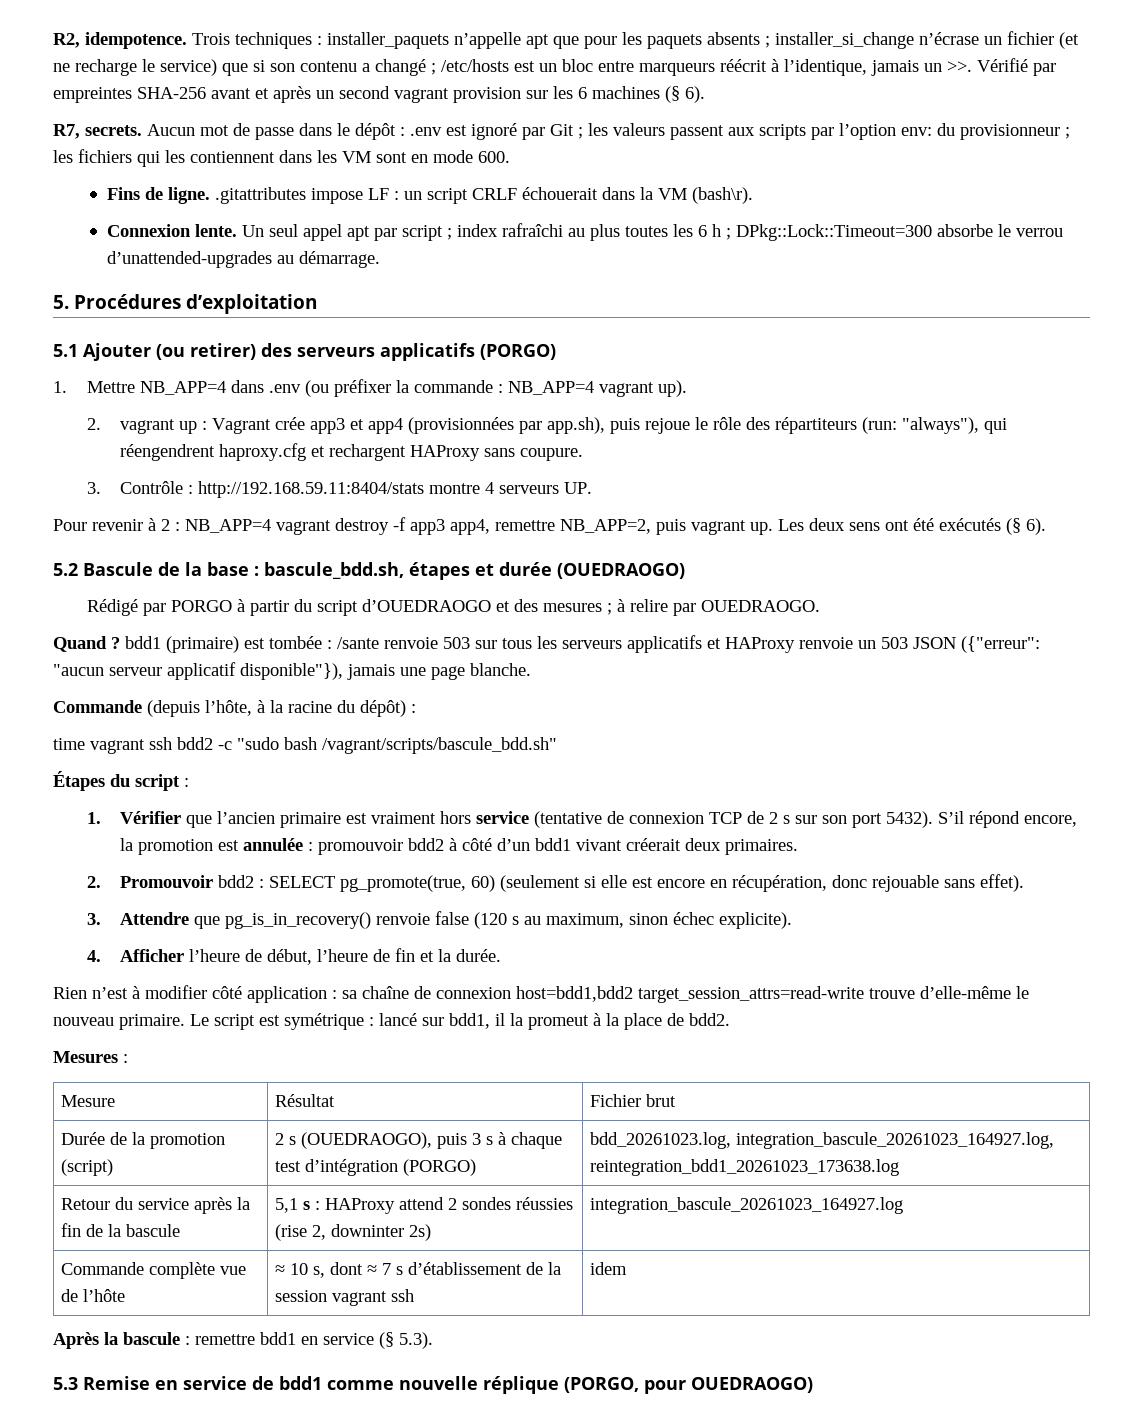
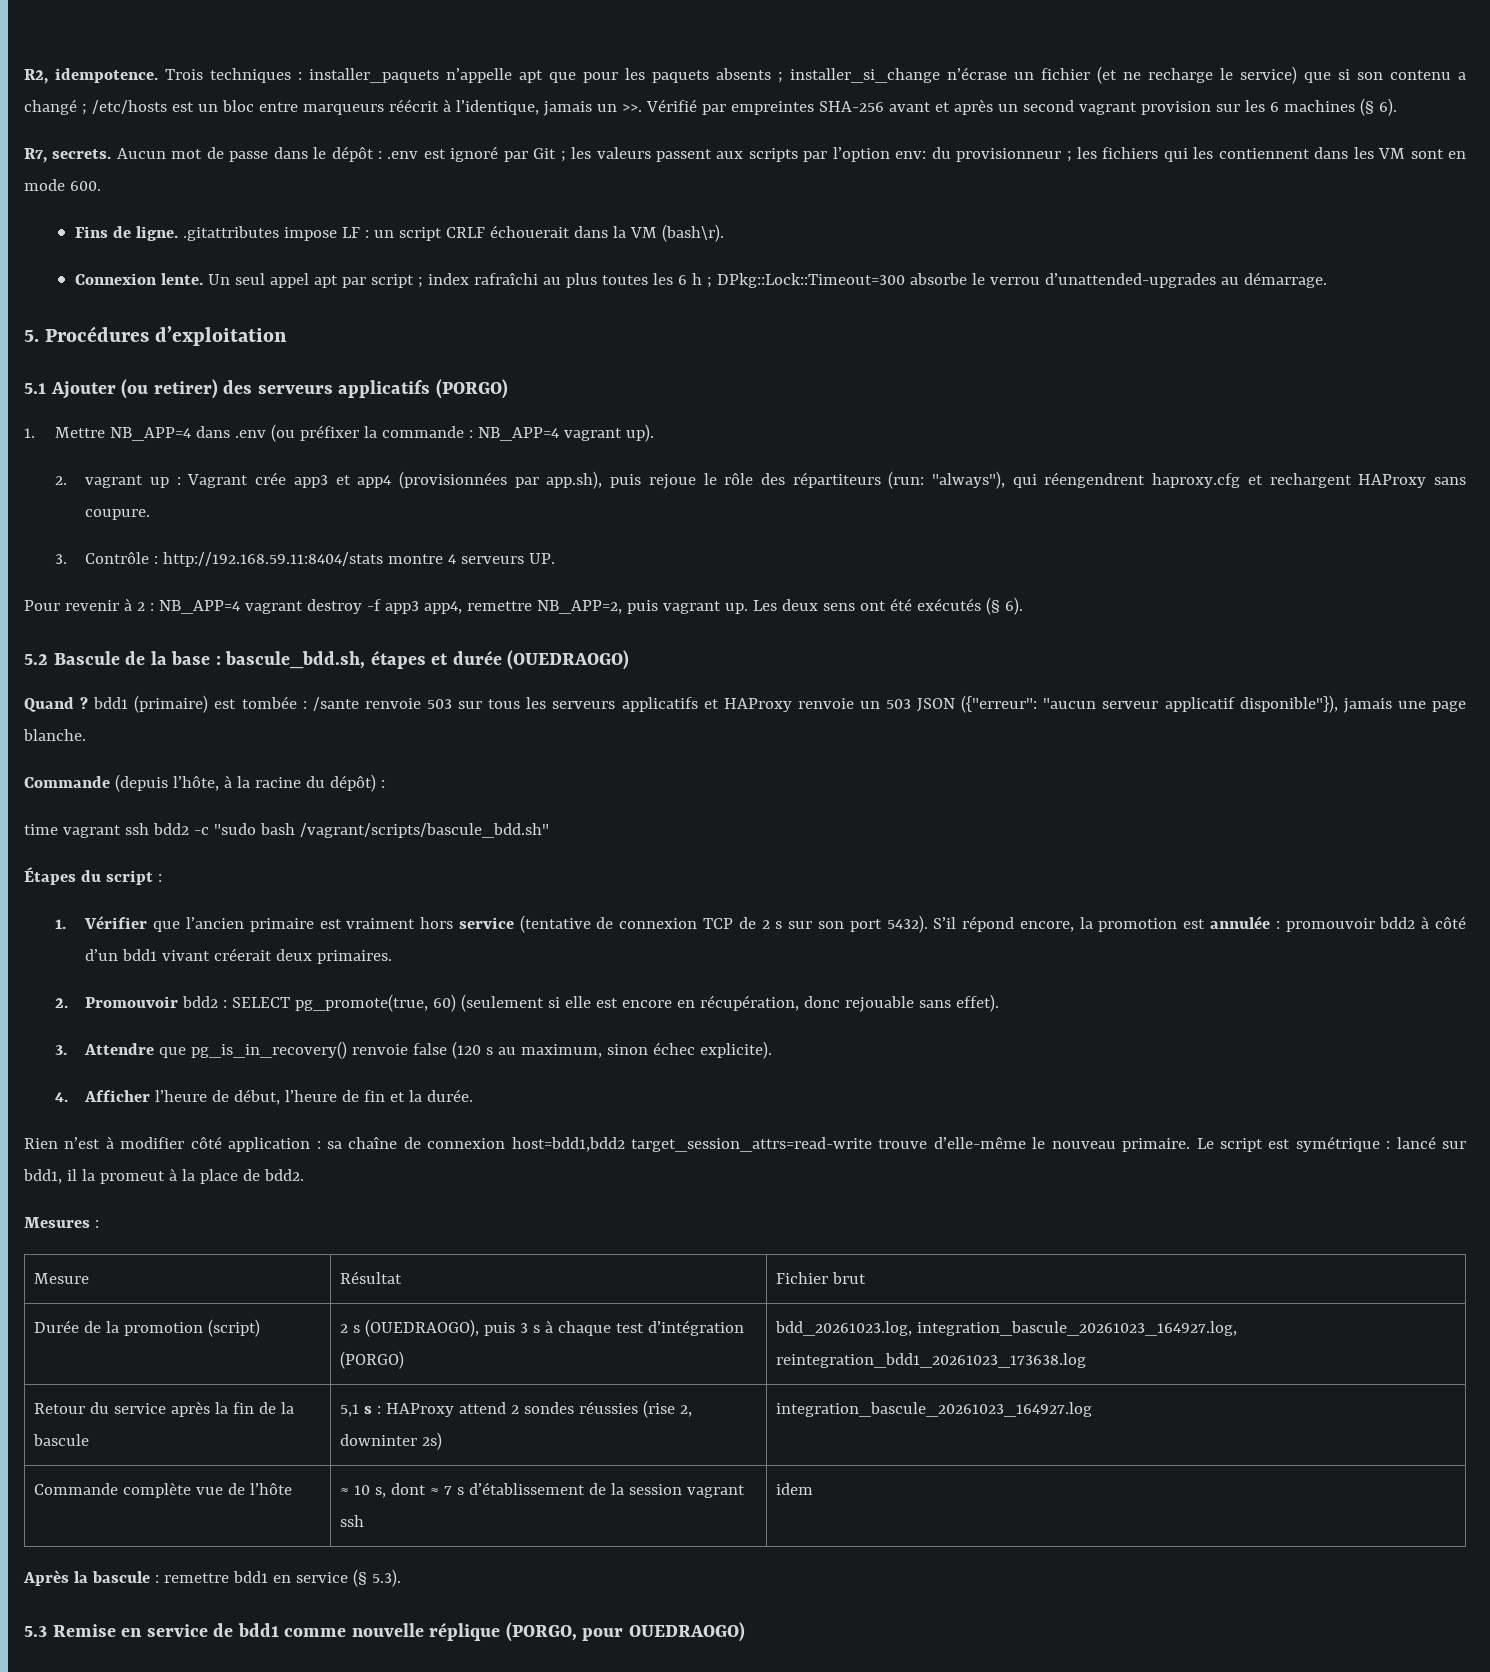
[86,599,820,616] // Rédigé par PORGO à partir du script d’OUEDRAOGO et des mesures ; à relire par OUEDRAOGO. -> (630, 660) none

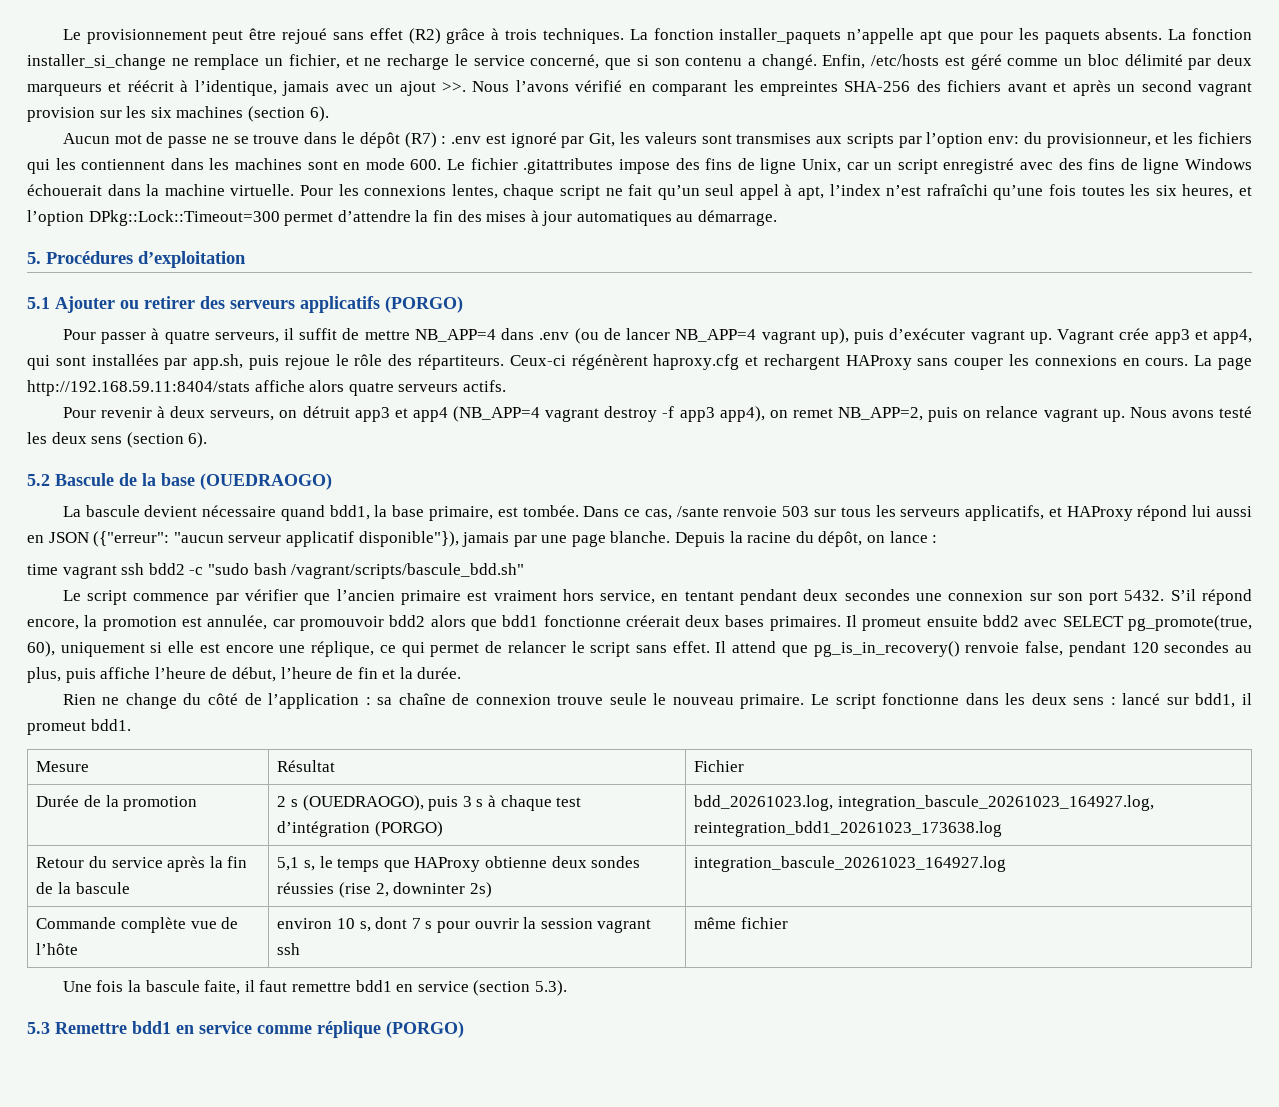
[24,68,302,84] R2, idempotence. Trois techniques : -> [62,28,714,44] Le provisionnement peut être rejoué sans effet (R2) grâce à trois techniques. La fonction
[716,66,1117,84] absents ; installer_si_change n’écrase un fichier (et -> [1105,28,1252,40] [27,54,359,70] absents. La fonction installer_si_change ne remplace un fichier, et
[1240,66,1297,84] service) -> [473,54,600,69] service concerné,
[24,99,884,116] changé ; /etc/hosts est un bloc entre marqueurs réécrit à l’identique, jamais un >>. Vérifié par empreintes SHA-256 -> [761,54,1252,70] [27,80,1002,96] changé. Enfin, /etc/hosts est géré comme un bloc délimité par deux marqueurs et réécrit à l’identique, jamais avec un ajout >>. Nous l’avons vérifié en comparant les empreintes SHA-256 des fichiers
[1269,98,1397,116] [24,148,112,163] 6 machines (§ 6). // R7, secrets. -> [150,106,329,122] six machines (section 6). //
(269, 156) none -> [211,134,300,144] ne se trouve
(374, 154) none -> [404,132,437,148] (R7)
[533,147,713,162] Git ; les valeurs passent -> [589,132,812,147] Git, les valeurs sont transmises
[956,148,1072,162] provisionneur ; -> [1046,133,1169,148] provisionneur, et
[1378,148,1406,159] VM -> [235,158,303,170] machines
[75,224,724,242] [75,273,1216,288] // Fins de ligne. .gitattributes impose LF : un script CRLF échouerait dans la VM (bash\r). // Connexion lente. Un seul appel apt par script ; index rafraîchi au plus toutes les 6 h ; DPkg::Lock::Timeout=300 absorbe le verrou d’unattended-upgrades -> [447,158,1253,174] [27,184,1253,200] [27,210,672,226] Le fichier .gitattributes impose des fins de ligne Unix, car un script enregistré avec des fins de ligne Windows échouerait dans la machine virtuelle. Pour les connexions lentes, chaque script ne fait qu’un seul appel à apt, l’index n’est rafraîchi qu’une fois toutes les six heures, et l’option DPkg::Lock::Timeout=300 permet d’attendre la fin des mises à jour automatiques
[121,379,218,399] (ou retirer) -> [120,296,195,309] ou retirer
[24,424,654,442] [54,471,603,489] 1. Mettre NB_APP=4 dans .env (ou préfixer la commande : NB_APP=4 vagrant up). // 2. vagrant up : Vagrant crée app3 et app4 (provisionnées par app.sh), -> [62,328,1252,344] [27,354,244,370] Pour passer à quatre serveurs, il suffit de mettre NB_APP=4 dans .env (ou de lancer NB_APP=4 vagrant up), puis d’exécuter vagrant up. Vagrant crée app3 et app4, qui sont installées par app.sh,
[792,471,1146,489] répartiteurs (run: "always"), qui réengendrent -> [417,354,648,370] répartiteurs. Ceux-ci régénèrent
[85,509,151,520] [54,552,556,567] [24,597,1000,615] coupure. // 3. Contrôle : http://192.168.59.11:8404/stats montre 4 serveurs UP. // Pour revenir à 2 : NB_APP=4 vagrant destroy -f app3 app4, remettre NB_APP=2, puis vagrant up. Les deux sens ont été exécutés (§ -> [954,354,1252,370] [27,380,506,396] [62,406,1253,422] [27,432,184,448] couper les connexions en cours. La page http://192.168.59.11:8404/stats affiche alors quatre serveurs actifs. // Pour revenir à deux serveurs, on détruit app3 et app4 (NB_APP=4 vagrant destroy -f app3 app4), on remet NB_APP=2, puis on relance vagrant up. Nous avons testé les deux sens (section
[215,650,630,670] [24,695,307,713] : bascule_bdd.sh, étapes et durée (OUEDRAOGO) // Quand ? bdd1 (primaire) est tombée : -> [200,473,332,490] [62,505,672,521] (OUEDRAOGO) // La bascule devient nécessaire quand bdd1, la base primaire, est tombée. Dans ce cas,
[621,697,698,712] applicatifs -> [965,505,1045,521] applicatifs,
[797,698,912,709] renvoie un 503 -> [1137,505,1252,521] [27,535,44,543] répond lui aussi en
(1392, 705) none -> [513,535,537,547] par
[24,774,376,792] // Commande (depuis l’hôte, à la racine du dépôt) -> [675,531,928,547] Depuis la racine du dépôt, on lance
[24,867,162,885] [54,916,148,929] Étapes du script : // 1. Vérifier -> [62,589,298,605] Le script commence par vérifier
[458,915,783,933] service (tentative de connexion TCP de 2 s -> [600,589,1024,605] service, en tentant pendant deux secondes une connexion
[886,915,928,933] 5432). -> [1124,590,1165,601] 5432.
[1210,916,1467,932] [85,949,211,961] annulée : promouvoir bdd2 à côté d’un bdd1 vivant -> [207,615,621,631] annulée, car promouvoir bdd2 alors que bdd1 fonctionne
(313, 955) none -> [725,615,765,627] bases
[54,994,1000,1012] [54,1041,773,1059] [54,1090,151,1102] // 2. Promouvoir bdd2 : SELECT pg_promote(true, 60) (seulement si elle est encore en récupération, donc rejouable sans effet). // 3. Attendre que pg_is_in_recovery() renvoie false (120 s au maximum, sinon échec explicite). // 4. Afficher -> [846,615,1253,631] [27,641,1252,657] [27,667,151,683] Il promeut ensuite bdd2 avec SELECT pg_promote(true, 60), uniquement si elle est encore une réplique, ce qui permet de relancer le script sans effet. Il attend que pg_is_in_recovery() renvoie false, pendant 120 secondes au plus, puis affiche
[64,1136,311,1152] n’est à modifier côté application -> [102,693,360,709] ne change du côté de l’application
[511,1137,1026,1152] host=bdd1,bdd2 target_session_attrs=read-write trouve d’elle-même -> [557,693,647,705] trouve seule
[1268,1136,1380,1152] est symétrique -> [882,693,1105,705] fonctionne dans les deux sens
[81,1168,304,1184] [24,1217,99,1228] la promeut à la place de bdd2. // Mesures : -> [27,719,131,735] promeut bdd1.
[832,1272,867,1284] brut -> (745, 766) none
[208,1319,261,1337] (script) -> (198, 803) none
[364,1402,520,1417] s : HAProxy attend 2 -> [304,856,587,872] s, le temps que HAProxy obtienne deux
[340,1488,350,1495] ≈ -> [277,918,333,929] environ
[430,1488,440,1495] ≈ -> (408, 923) none
[469,1482,607,1495] d’établissement de -> [437,918,519,933] pour ouvrir
[776,1483,814,1495] [23,1570,159,1586] idem // Après la bascule : -> [694,917,789,929] [62,980,288,995] même fichier // Une fois la bascule faite, il faut
[352,1569,367,1587] (§ -> [473,980,531,996] (section
[52,1622,745,1642] Remise en service de bdd1 comme nouvelle réplique (PORGO, pour OUEDRAOGO) -> [55,1021,464,1038] Remettre bdd1 en service comme réplique (PORGO)

